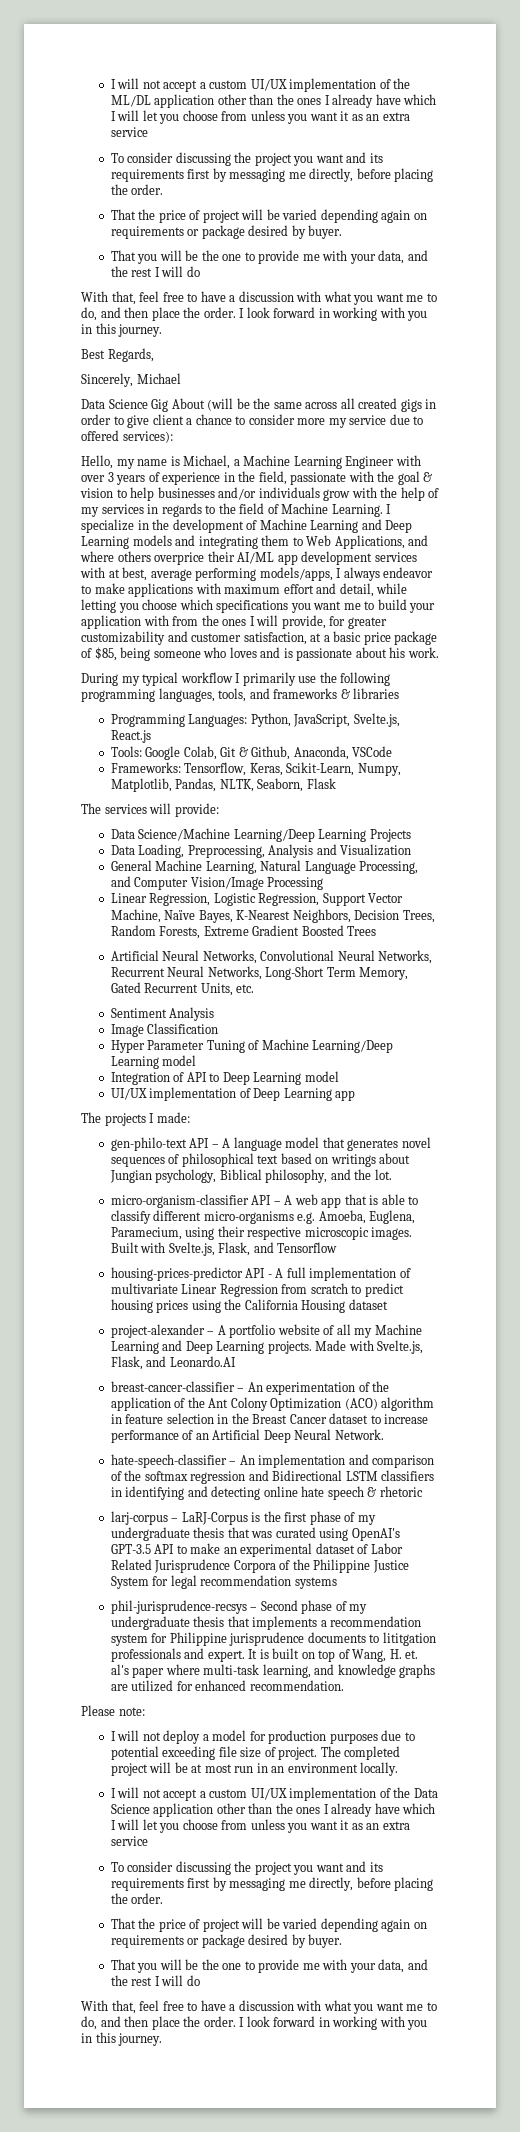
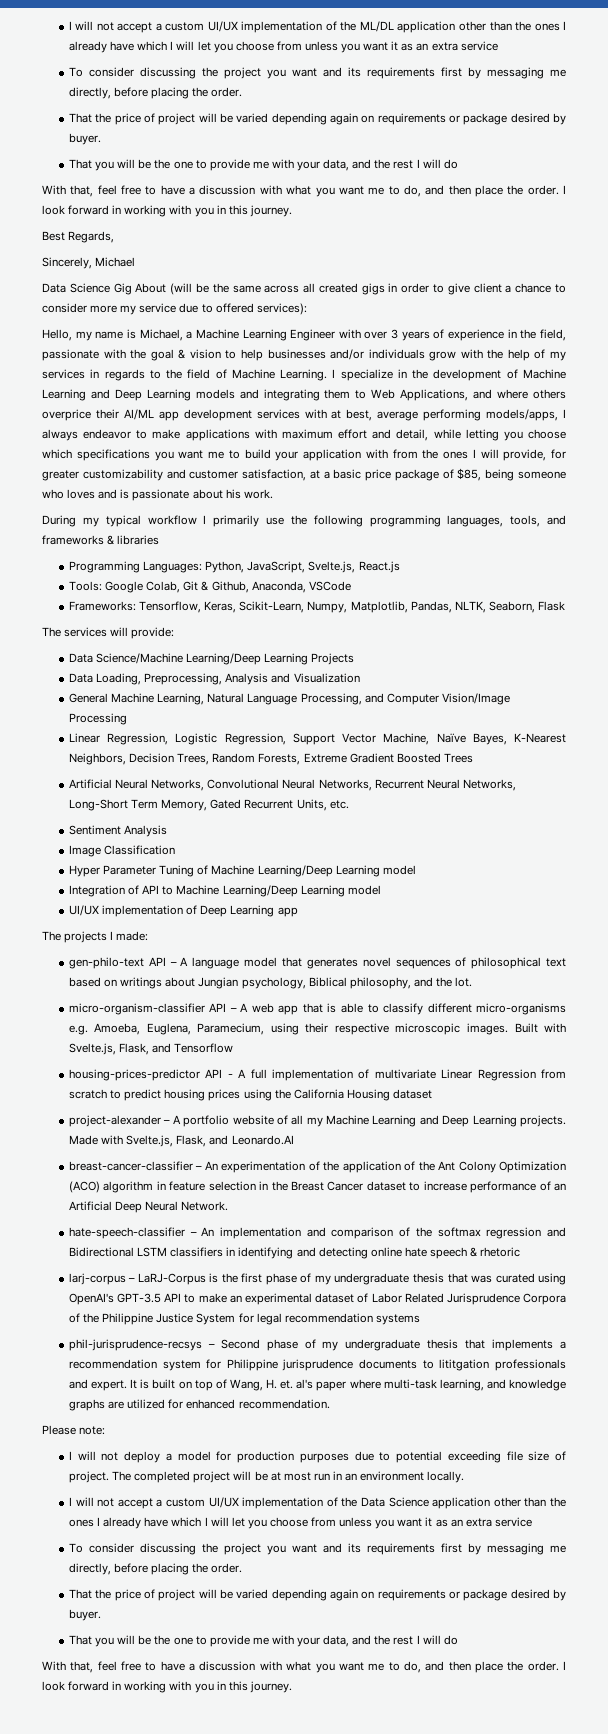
[222,1072,250,1085] Deep -> [176,885,298,897] Machine Learning/Deep

